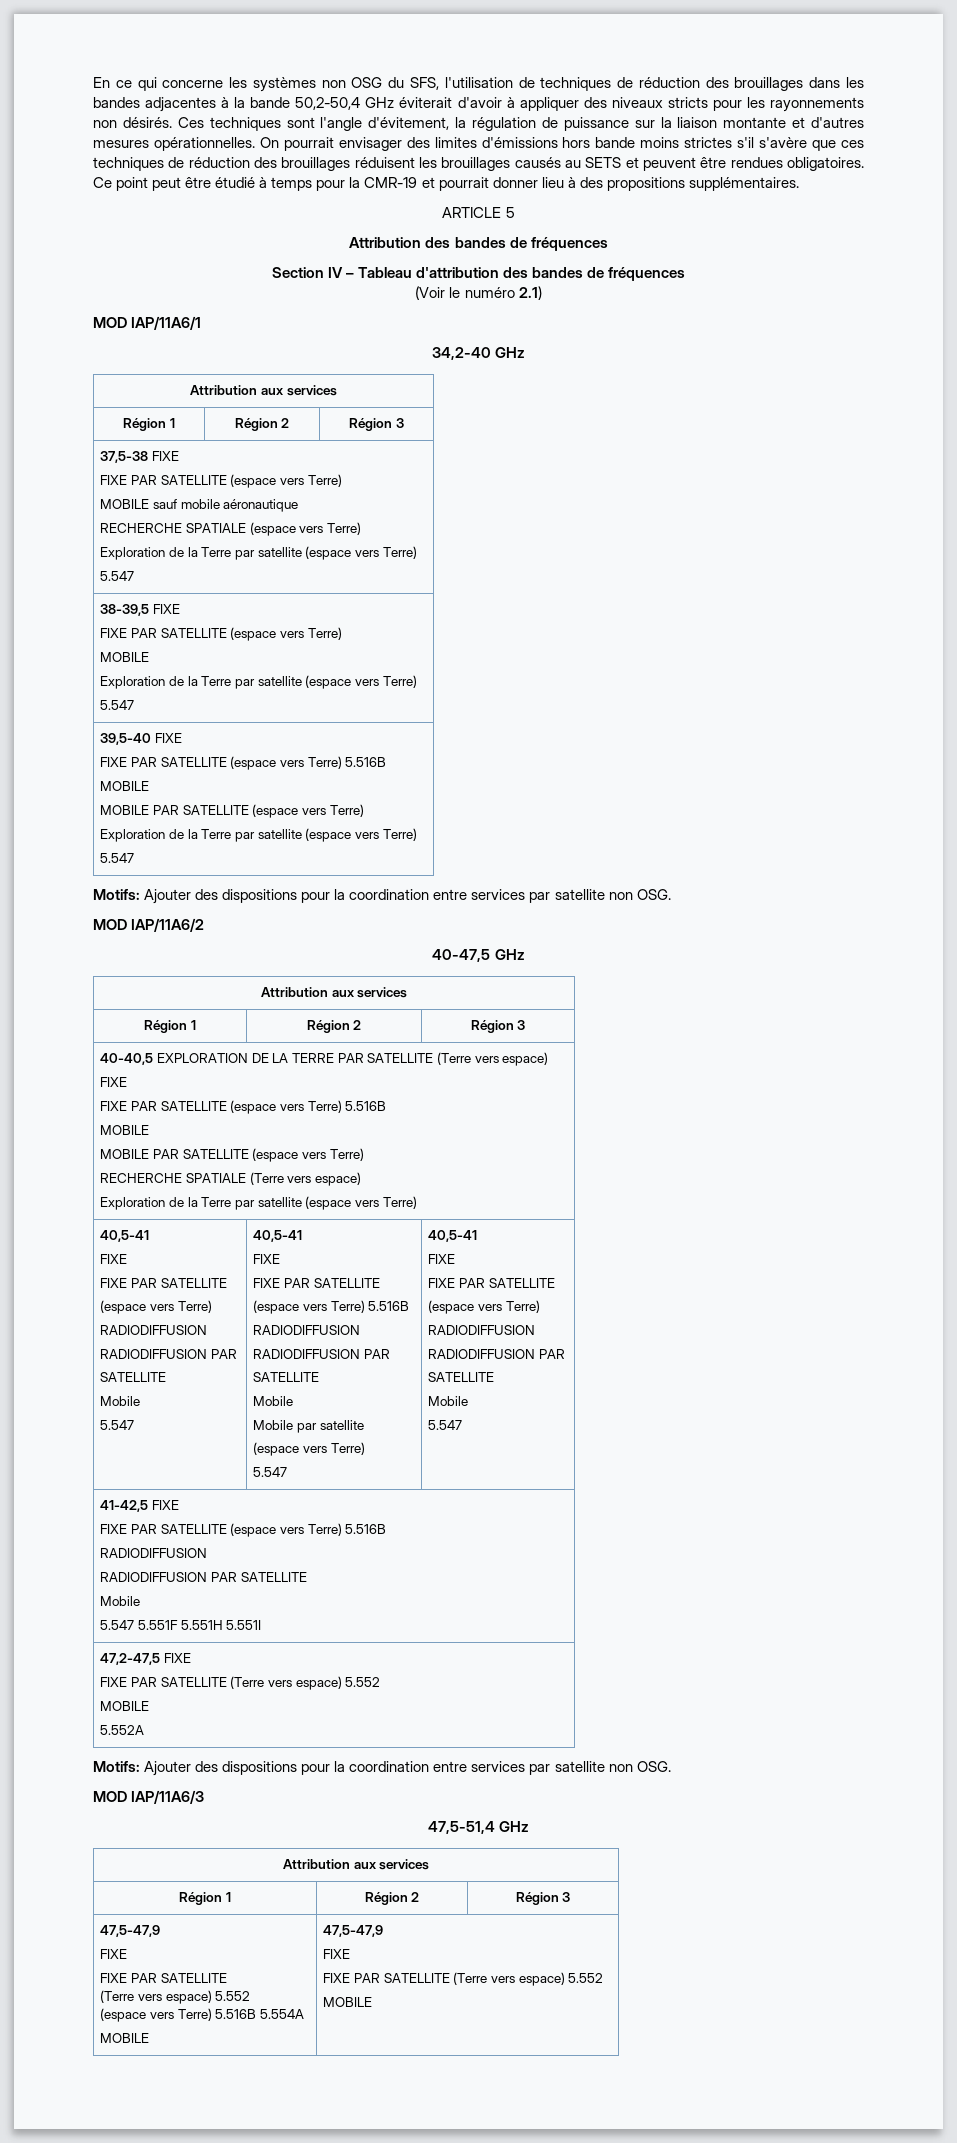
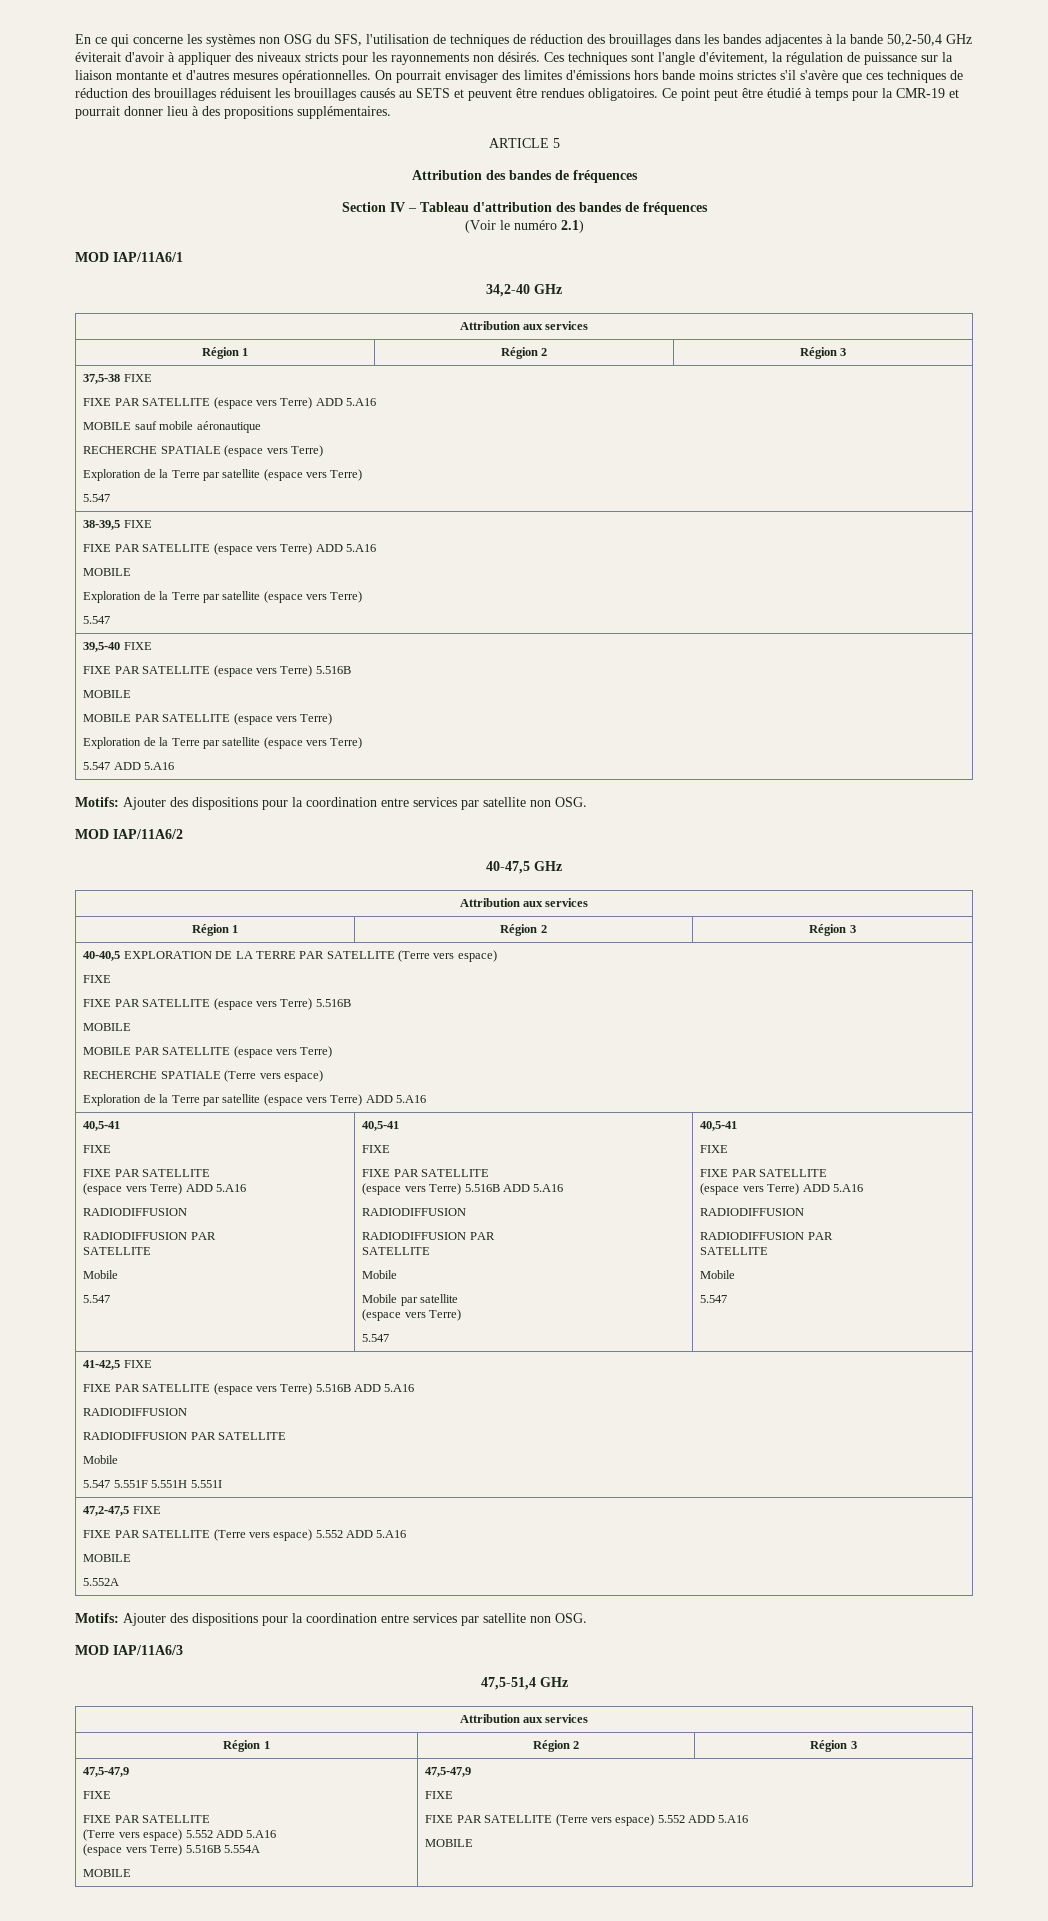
(342, 480) none -> [315,398,377,406] ADD 5.A16
(342, 633) none -> [315,544,377,552] ADD 5.A16
(135, 858) none -> [113,762,175,770] ADD 5.A16
[100,1230,150,1242] [100,1254,128,1264] [100,1278,227,1288] [100,1300,212,1314] // 40,5-41 // FIXE // FIXE PAR SATELLITE // (espace vers Terre) -> [365,1095,427,1103] [83,1121,121,1131] [83,1145,112,1153] [83,1169,211,1177] [83,1183,246,1195] ADD 5.A16 // 40,5-41 // FIXE // FIXE PAR SATELLITE // (espace vers Terre) ADD 5.A16
(410, 1306) none -> [502,1184,564,1192] ADD 5.A16
(540, 1306) none -> [802,1184,863,1192] ADD 5.A16
(387, 1529) none -> [354,1384,415,1392] ADD 5.A16
(381, 1682) none -> [346,1530,407,1538] ADD 5.A16
(251, 1996) none -> [215,1830,277,1838] ADD 5.A16
(604, 1978) none -> [688,1815,749,1823] ADD 5.A16

